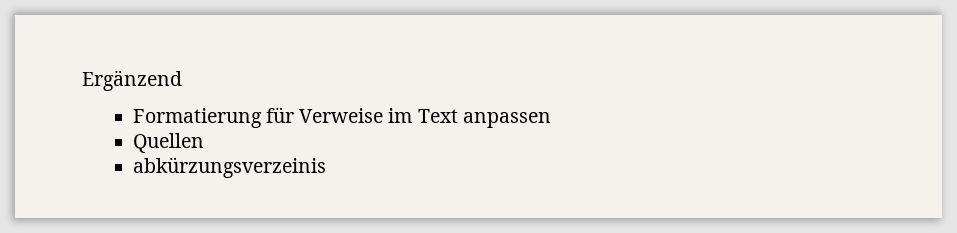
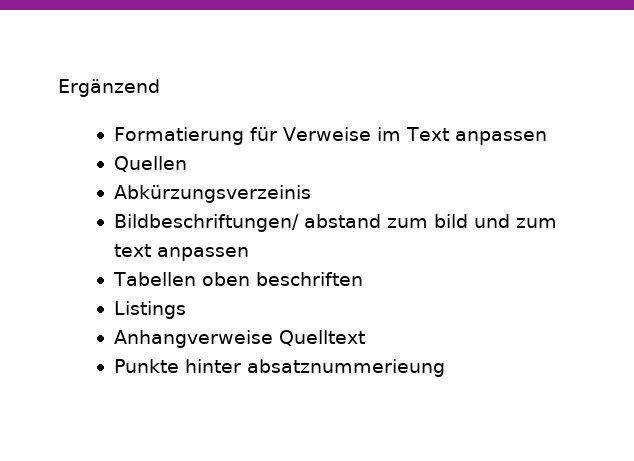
[132,157,326,178] abkürzungsverzeinis -> [114,185,312,203] [114,214,558,232] [114,244,250,261] [113,272,364,286] [114,301,187,319] [114,330,366,348] [114,359,446,377] Abkürzungsverzeinis // Bildbeschriftungen/ abstand zum bild und zum text anpassen // Tabellen oben beschriften // Listings // Anhangverweise Quelltext // Punkte hinter absatznummerieung

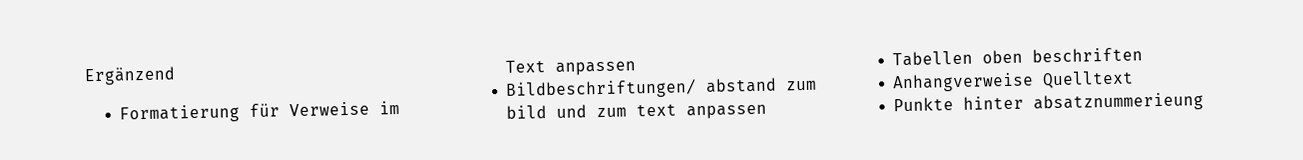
[114,156,188,172] [114,185,312,203] // Quellen // Abkürzungsverzeinis -> (637, 68) none
[114,301,187,319] // Listings -> (1144, 55) none

